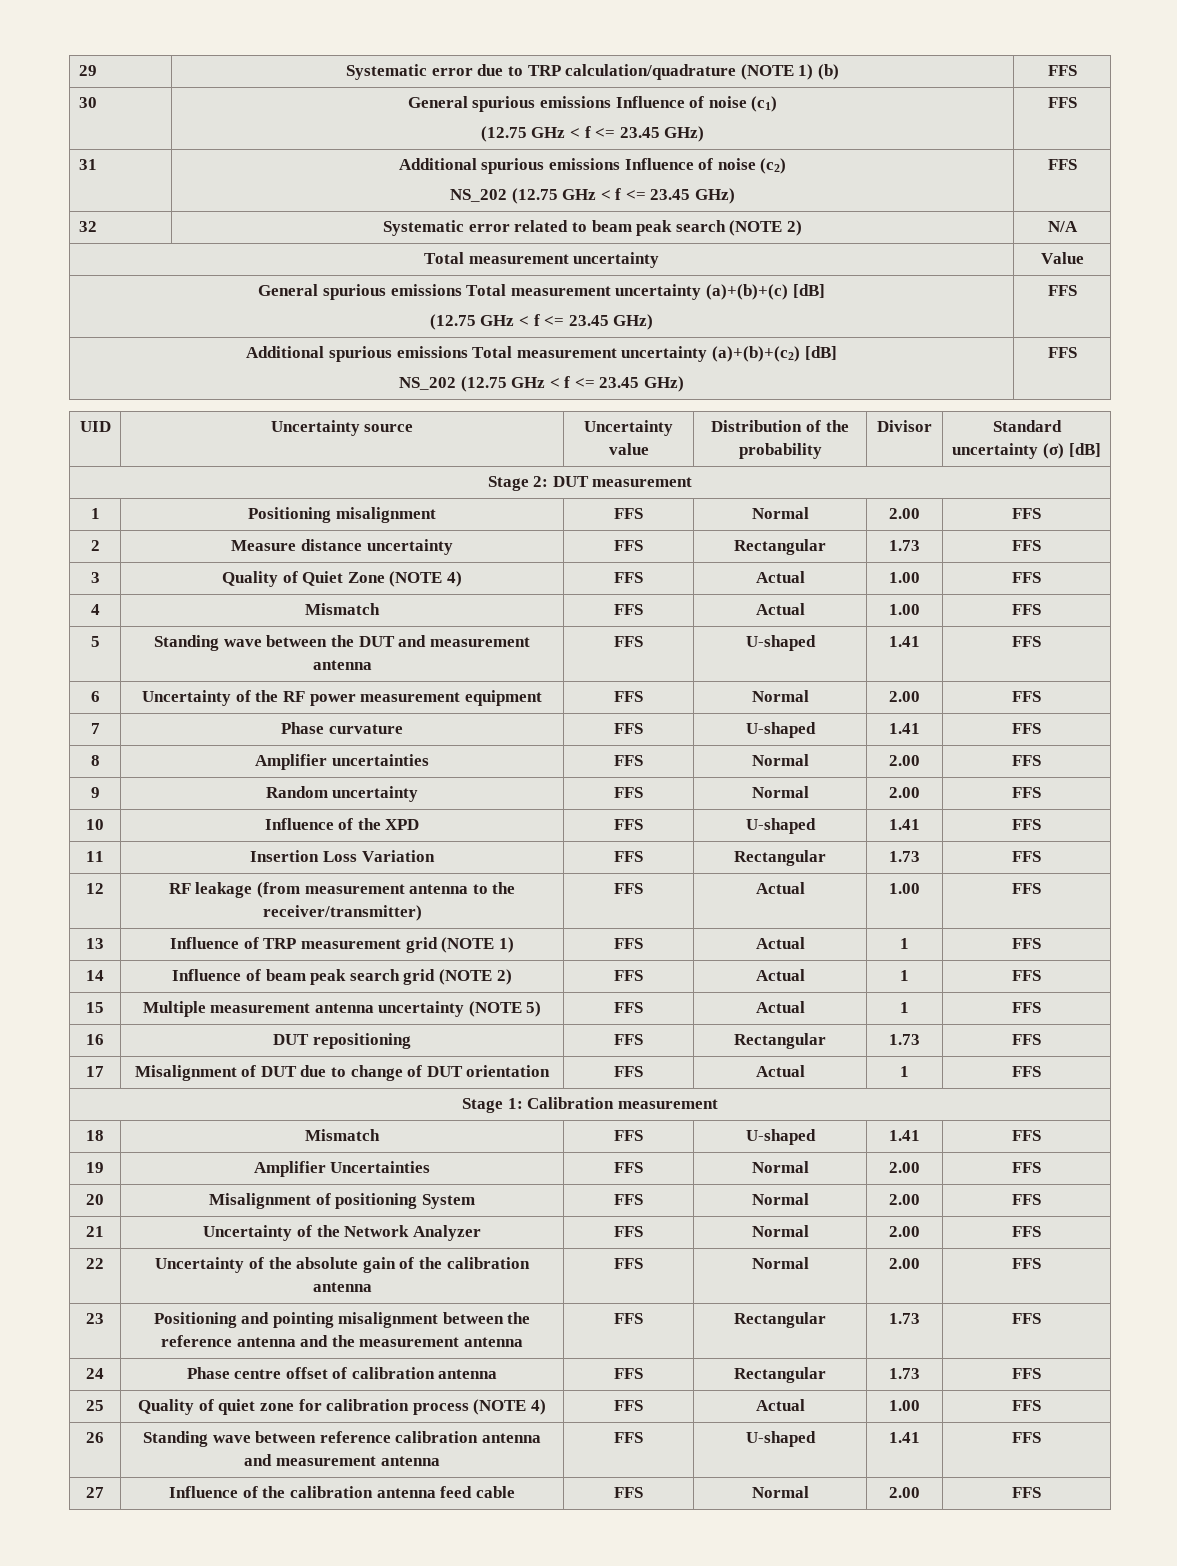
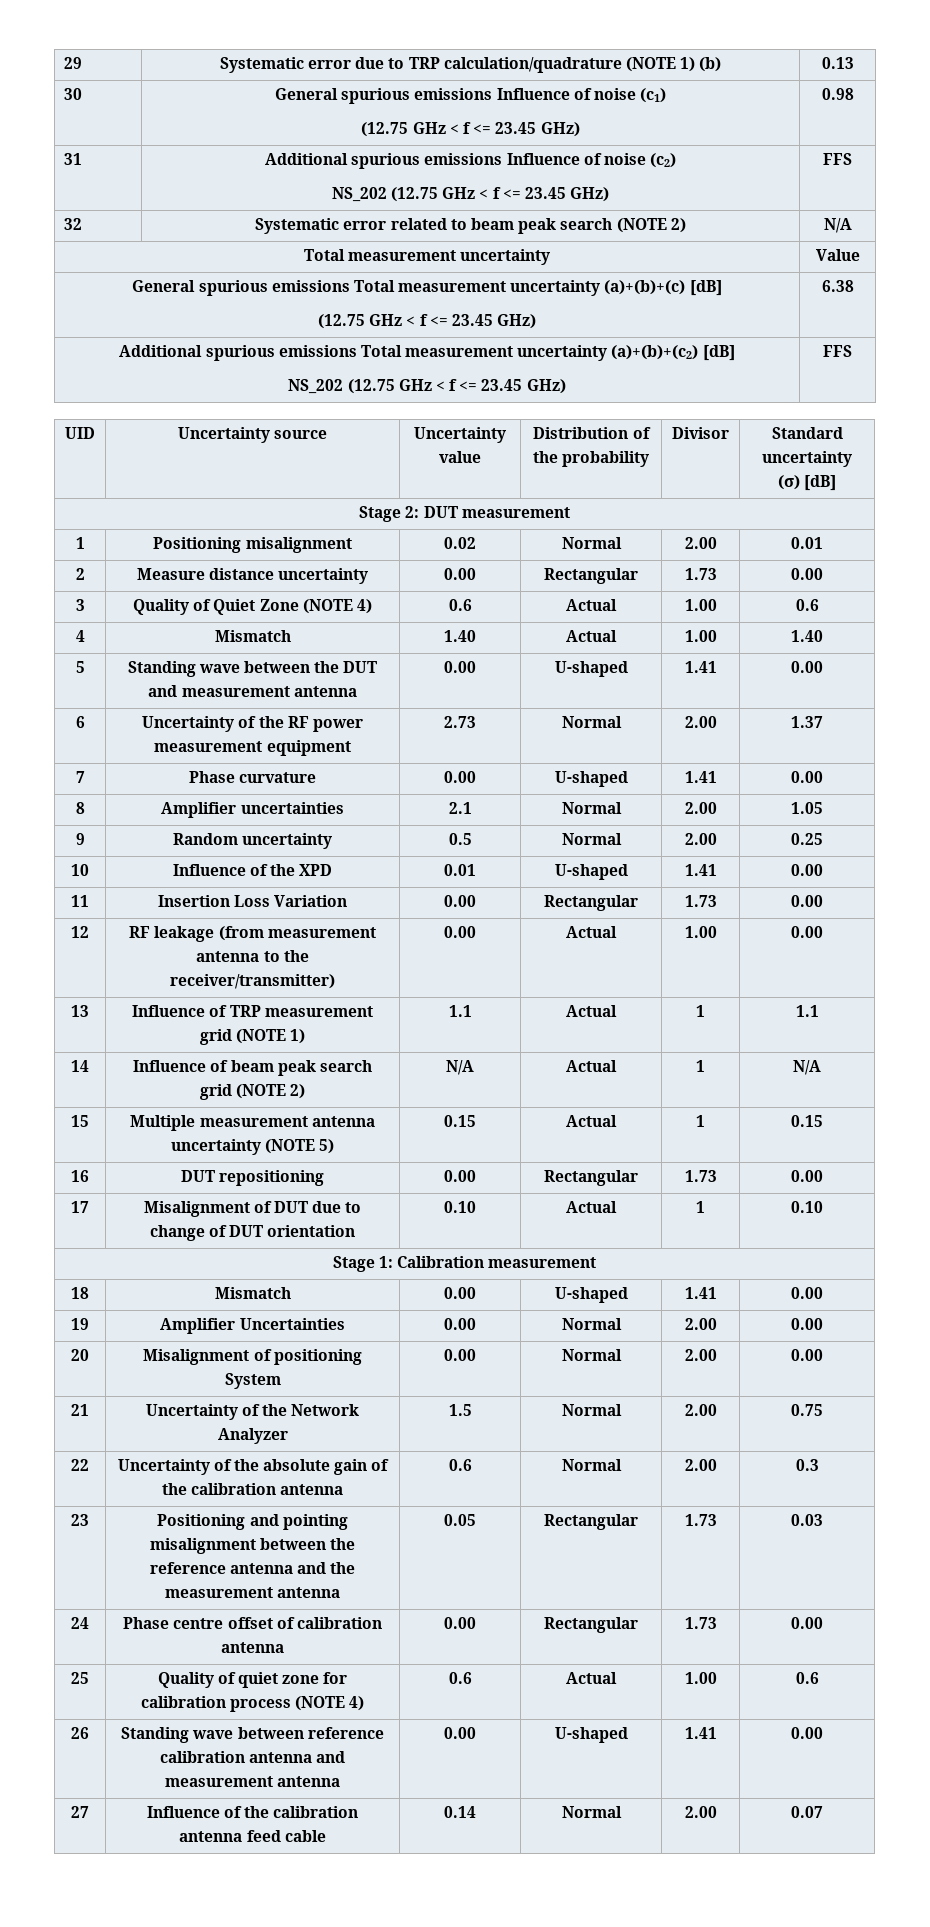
[1047,65,1077,76] FFS -> [821,57,854,69] 0.13
[1047,97,1077,108] FFS -> [821,88,854,100] 0.98
[1047,285,1077,296] FFS -> [821,280,854,292] 6.38
[614,508,643,519] [751,507,809,519] [889,508,920,519] [1012,508,1041,519] FFS | Normal | 2.00 | FFS -> [444,537,476,549] [561,537,622,549] [684,537,717,549] [791,537,823,549] 0.02 | Normal | 2.00 | 0.01
[614,540,643,551] [734,539,826,555] [889,540,920,551] [1012,540,1041,551] FFS | Rectangular | 1.73 | FFS -> [444,568,476,580] [544,568,638,584] [684,568,717,580] [791,568,823,580] 0.00 | Rectangular | 1.73 | 0.00
[614,572,643,583] [755,571,805,583] [889,572,920,583] [1012,572,1041,583] FFS | Actual | 1.00 | FFS -> [448,599,472,611] [566,599,617,611] [684,599,717,611] [795,599,819,611] 0.6 | Actual | 1.00 | 0.6
[614,604,643,615] [755,603,805,615] [889,604,920,615] [1012,604,1041,615] FFS | Actual | 1.00 | FFS -> [444,630,476,642] [566,630,617,642] [684,630,717,642] [791,630,823,642] 1.40 | Actual | 1.00 | 1.40
[614,636,643,647] [745,635,816,651] [889,636,920,647] [1012,636,1041,647] FFS | U-shaped | 1.41 | FFS -> [444,661,476,673] [554,661,628,677] [684,661,717,673] [791,661,823,673] 0.00 | U-shaped | 1.41 | 0.00
[614,691,643,702] [751,690,809,702] [889,691,920,702] [1012,691,1041,702] FFS | Normal | 2.00 | FFS -> [444,716,476,728] [561,716,622,728] [684,716,717,728] [791,716,823,728] 2.73 | Normal | 2.00 | 1.37
[614,723,643,734] [745,722,816,738] [889,723,920,734] [1012,723,1041,734] FFS | U-shaped | 1.41 | FFS -> [444,771,476,783] [554,771,628,787] [684,771,717,783] [791,771,823,783] 0.00 | U-shaped | 1.41 | 0.00
[614,755,643,766] [751,754,809,766] [889,755,920,766] [1012,755,1041,766] FFS | Normal | 2.00 | FFS -> [448,802,472,814] [561,802,622,814] [684,802,717,814] [791,802,823,814] 2.1 | Normal | 2.00 | 1.05
[614,787,643,798] [751,786,809,798] [889,787,920,798] [1012,787,1041,798] FFS | Normal | 2.00 | FFS -> [448,833,472,845] [561,833,622,845] [684,833,717,845] [791,833,823,845] 0.5 | Normal | 2.00 | 0.25
[614,819,643,830] [745,818,816,834] [889,819,920,830] [1012,819,1041,830] FFS | U-shaped | 1.41 | FFS -> [444,864,476,876] [554,864,628,880] [684,864,717,876] [791,864,823,876] 0.01 | U-shaped | 1.41 | 0.00
[614,851,643,862] [734,850,826,866] [889,851,920,862] [1012,851,1041,862] FFS | Rectangular | 1.73 | FFS -> [444,895,476,907] [544,895,638,911] [684,895,717,907] [791,895,823,907] 0.00 | Rectangular | 1.73 | 0.00
[614,883,643,894] [755,882,805,894] [889,883,920,894] [1012,883,1041,894] FFS | Actual | 1.00 | FFS -> [444,926,476,938] [566,926,617,938] [684,926,717,938] [791,926,823,938] 0.00 | Actual | 1.00 | 0.00
[614,938,643,949] [755,937,805,949] [900,938,909,949] [1012,938,1041,949] FFS | Actual | 1 | FFS -> [448,1005,472,1017] [566,1005,617,1017] [696,1005,705,1017] [795,1005,819,1017] 1.1 | Actual | 1 | 1.1
[614,970,643,981] [755,969,805,981] [900,970,909,981] [1012,970,1041,981] FFS | Actual | 1 | FFS -> [446,1060,474,1075] [566,1060,617,1072] [696,1060,705,1072] [793,1060,821,1075] N/A | Actual | 1 | N/A
[614,1002,643,1013] [755,1001,805,1013] [900,1002,909,1013] [1012,1002,1041,1013] FFS | Actual | 1 | FFS -> [444,1115,476,1127] [566,1115,617,1127] [696,1115,705,1127] [791,1115,823,1127] 0.15 | Actual | 1 | 0.15
[614,1034,643,1045] [734,1033,826,1049] [889,1034,920,1045] [1012,1034,1041,1045] FFS | Rectangular | 1.73 | FFS -> [444,1170,476,1182] [544,1170,638,1186] [684,1170,717,1182] [791,1170,823,1182] 0.00 | Rectangular | 1.73 | 0.00
[614,1066,643,1077] [755,1065,805,1077] [900,1066,909,1077] [1012,1066,1041,1077] FFS | Actual | 1 | FFS -> [444,1201,476,1213] [566,1201,617,1213] [696,1201,705,1213] [791,1201,823,1213] 0.10 | Actual | 1 | 0.10
[614,1130,643,1141] [745,1129,816,1145] [889,1130,920,1141] [1012,1130,1041,1141] FFS | U-shaped | 1.41 | FFS -> [444,1287,476,1299] [554,1287,628,1303] [684,1287,717,1299] [791,1287,823,1299] 0.00 | U-shaped | 1.41 | 0.00
[614,1162,643,1173] [751,1161,809,1173] [889,1162,920,1173] [1012,1162,1041,1173] FFS | Normal | 2.00 | FFS -> [444,1318,476,1330] [561,1318,622,1330] [684,1318,717,1330] [791,1318,823,1330] 0.00 | Normal | 2.00 | 0.00
[614,1194,643,1205] [751,1193,809,1205] [889,1194,920,1205] [1012,1194,1041,1205] FFS | Normal | 2.00 | FFS -> [444,1349,476,1361] [561,1349,622,1361] [684,1349,717,1361] [791,1349,823,1361] 0.00 | Normal | 2.00 | 0.00
[614,1226,643,1237] [751,1225,809,1237] [889,1226,920,1237] [1012,1226,1041,1237] FFS | Normal | 2.00 | FFS -> [448,1404,472,1416] [561,1404,622,1416] [684,1404,717,1416] [791,1404,823,1416] 1.5 | Normal | 2.00 | 0.75
[614,1258,643,1269] [751,1257,809,1269] [889,1258,920,1269] [1012,1258,1041,1269] FFS | Normal | 2.00 | FFS -> [448,1459,472,1471] [561,1459,622,1471] [684,1459,717,1471] [795,1459,819,1471] 0.6 | Normal | 2.00 | 0.3
[614,1313,643,1324] [734,1312,826,1328] [889,1313,920,1324] [1012,1313,1041,1324] FFS | Rectangular | 1.73 | FFS -> [444,1514,476,1526] [544,1514,638,1530] [684,1514,717,1526] [791,1514,823,1526] 0.05 | Rectangular | 1.73 | 0.03
[614,1368,643,1379] [734,1367,826,1383] [889,1368,920,1379] [1012,1368,1041,1379] FFS | Rectangular | 1.73 | FFS -> [444,1617,476,1629] [544,1617,638,1633] [684,1617,717,1629] [791,1617,823,1629] 0.00 | Rectangular | 1.73 | 0.00
[614,1400,643,1411] [755,1399,805,1411] [889,1400,920,1411] [1012,1400,1041,1411] FFS | Actual | 1.00 | FFS -> [448,1672,472,1684] [566,1672,617,1684] [684,1672,717,1684] [795,1672,819,1684] 0.6 | Actual | 1.00 | 0.6
[614,1432,643,1443] [745,1431,816,1447] [889,1432,920,1443] [1012,1432,1041,1443] FFS | U-shaped | 1.41 | FFS -> [444,1727,476,1739] [554,1727,628,1743] [684,1727,717,1739] [791,1727,823,1739] 0.00 | U-shaped | 1.41 | 0.00
[614,1487,643,1498] [751,1486,809,1498] [889,1487,920,1498] [1012,1487,1041,1498] FFS | Normal | 2.00 | FFS -> [444,1806,476,1818] [561,1806,622,1818] [684,1806,717,1818] [791,1806,823,1818] 0.14 | Normal | 2.00 | 0.07

